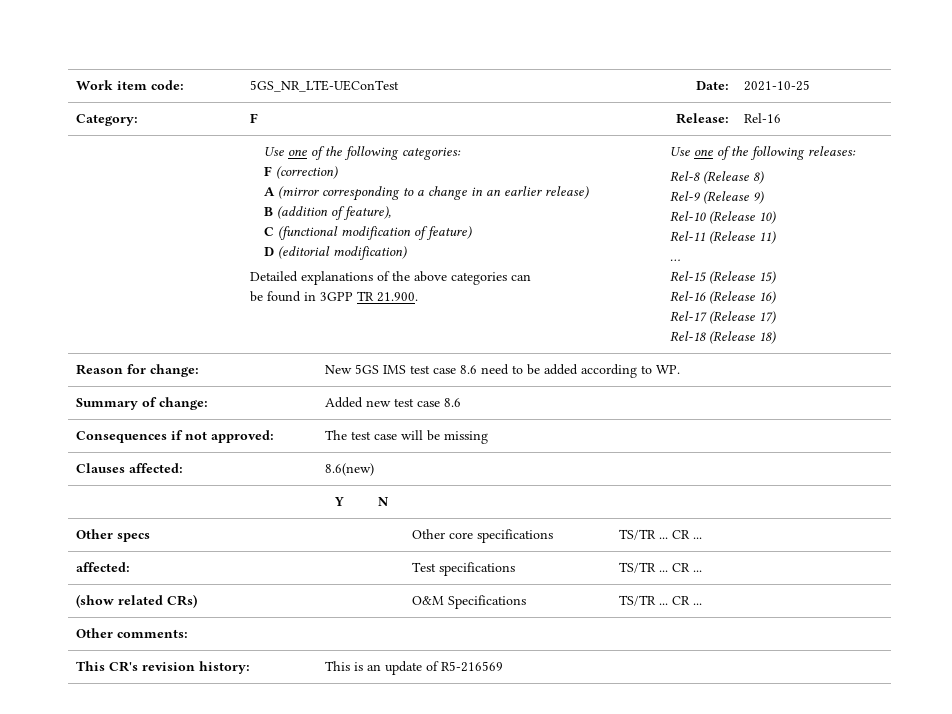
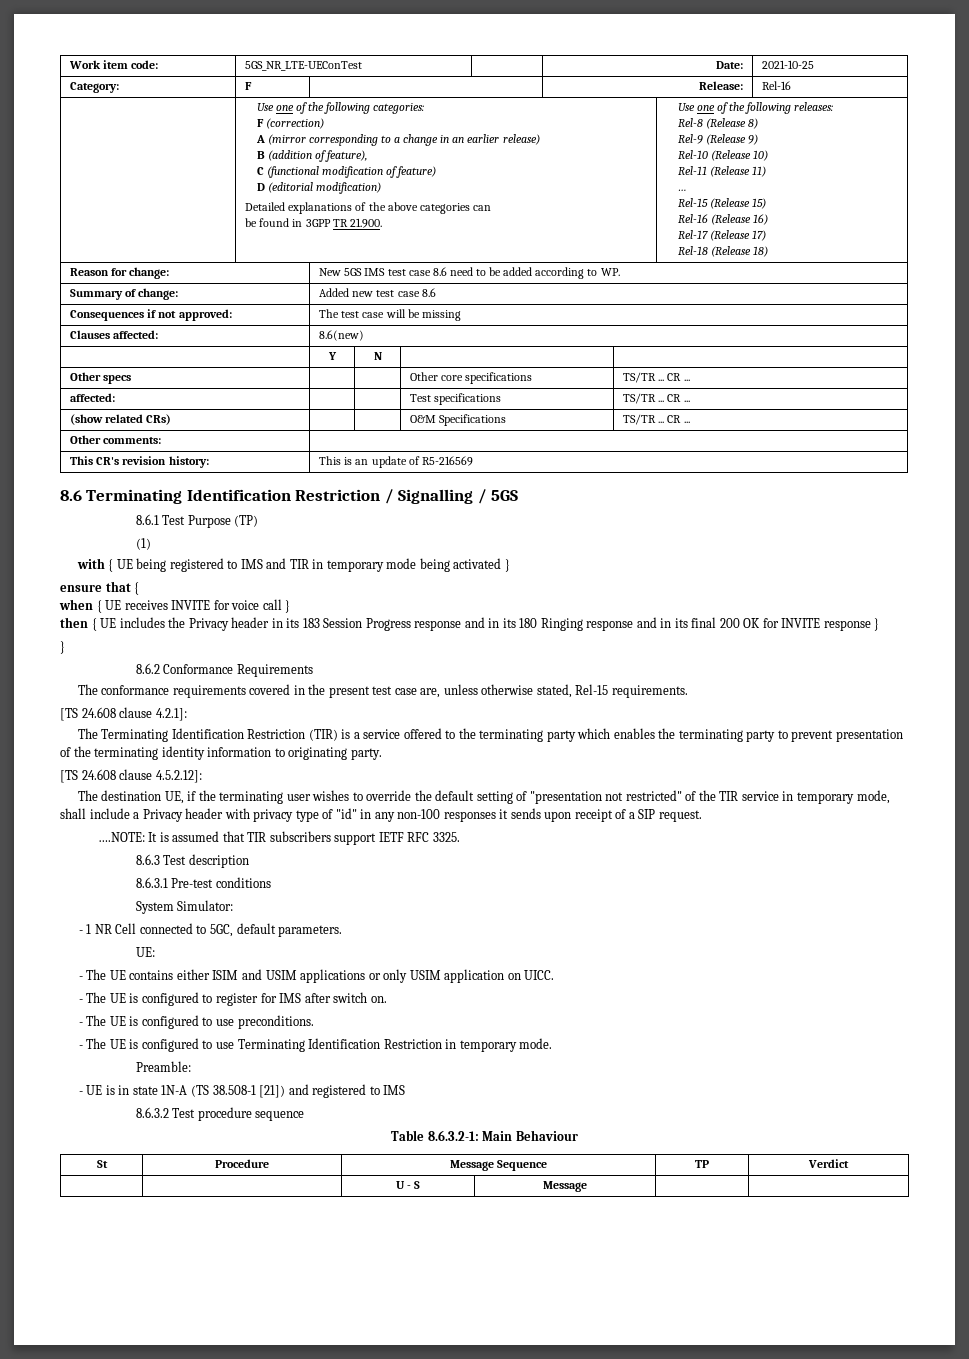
(504, 666) none -> [60,489,519,504] [135,514,259,528] [135,538,151,550] [76,558,510,572] [60,581,140,595] [59,599,291,613] [60,617,880,631] [60,641,65,654] [135,663,313,677] [77,684,688,698] [60,707,187,721] [77,728,903,742] [60,746,382,760] [60,769,202,783] [77,790,890,804] [60,808,702,822] [97,831,460,845] [135,854,249,868] [135,877,271,888] [135,900,234,914] [78,923,343,937] [135,947,155,957] [78,969,555,983] [78,992,387,1006] [78,1015,314,1029] [78,1038,553,1052] [135,1061,191,1072] [78,1084,406,1098] [135,1107,305,1121] [391,1130,578,1141] [96,1160,108,1168] [215,1159,269,1168] [449,1160,548,1171] [695,1160,709,1168] [808,1159,849,1168] [395,1181,421,1189] [543,1181,587,1192] // 8.6 Terminating Identification Restriction / Signalling / 5GS // 8.6.1 Test Purpose (TP) // (1) // with { UE being registered to IMS and TIR in temporary mode being activated } // ensure that { // when { UE receives INVITE for voice call } // then { UE includes the Privacy header in its 183 Session Progress response and in its 180 Ringing response and in its final 200 OK for INVITE response } // } // 8.6.2 Conformance Requirements // The conformance requirements covered in the present test case are, unless otherwise stated, Rel-15 requirements. // [TS 24.608 clause 4.2.1]: // The Terminating Identification Restriction (TIR) is a service offered to the terminating party which enables the terminating party to prevent presentation of the terminating identity information to originating party. // [TS 24.608 clause 4.5.2.12]: // The destination UE, if the terminating user wishes to override the default setting of "presentation not restricted" of the TIR service in temporary mode, shall include a Privacy header with privacy type of "id" in any non-100 responses it sends upon receipt of a SIP request. // ….NOTE: It is assumed that TIR subscribers support IETF RFC 3325. // 8.6.3 Test description // 8.6.3.1 Pre-test conditions // System Simulator: // - 1 NR Cell connected to 5GC, default parameters. // UE: // - The UE contains either ISIM and USIM applications or only USIM application on UICC. // - The UE is configured to register for IMS after switch on. // - The UE is configured to use preconditions. // - The UE is configured to use Terminating Identification Restriction in temporary mode. // Preamble: // - UE is in state 1N-A (TS 38.508-1 [21]) and registered to IMS // 8.6.3.2 Test procedure sequence // Table 8.6.3.2-1: Main Behaviour // St | Procedure | Message Sequence | TP | Verdict // | | U - S | Message | |

